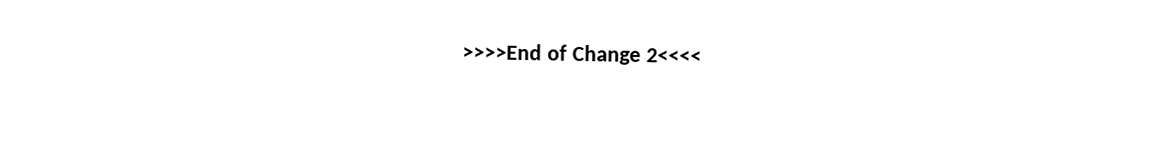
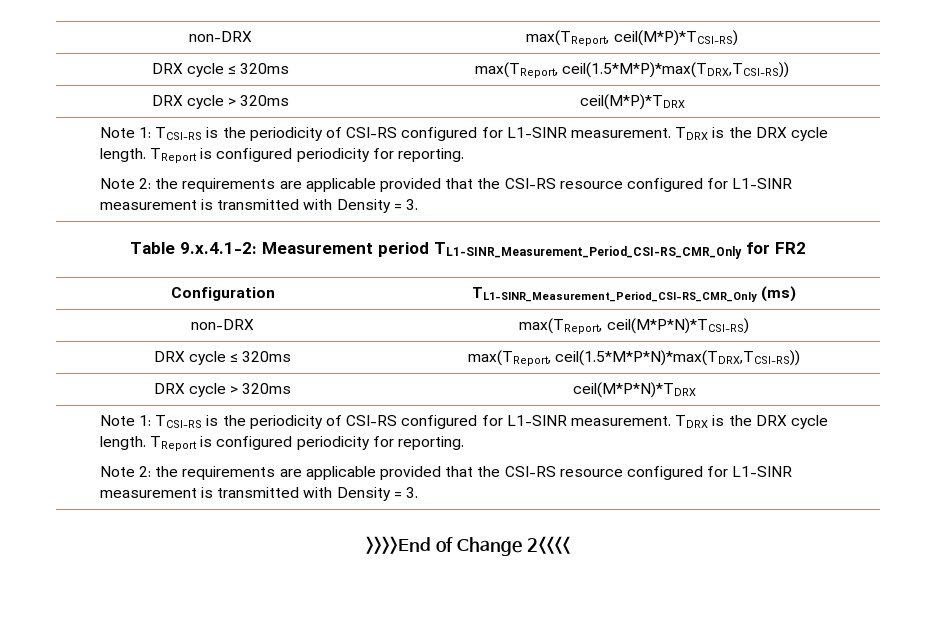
(462, 51) none -> [189,31,252,42] [526,30,738,46] [151,63,290,77] [474,62,790,78] [151,95,290,109] [579,94,685,110] [99,127,828,141] [99,148,465,163] [99,178,793,192] [99,199,419,213] [130,242,806,259] [170,287,275,301] [471,286,797,302] [191,319,254,330] [519,318,749,334] [153,351,292,365] [467,350,801,366] [153,383,292,397] [572,382,696,398] [99,415,828,429] [99,436,465,451] [99,466,793,480] [99,487,419,501] non-DRX | max(TReport, ceil(M*P)*TCSI-RS) // DRX cycle ≤ 320ms | max(TReport, ceil(1.5*M*P)*max(TDRX,TCSI-RS)) // DRX cycle > 320ms | ceil(M*P)*TDRX // Note 1: TCSI-RS is the periodicity of CSI-RS configured for L1-SINR measurement. TDRX is the DRX cycle length. TReport is configured periodicity for reporting. // Note 2: the requirements are applicable provided that the CSI-RS resource configured for L1-SINR measurement is transmitted with Density = 3. // Table 9.x.4.1-2: Measurement period TL1-SINR_Measurement_Period_CSI-RS_CMR_Only for FR2 // Configuration | TL1-SINR_Measurement_Period_CSI-RS_CMR_Only (ms) // non-DRX | max(TReport, ceil(M*P*N)*TCSI-RS) // DRX cycle ≤ 320ms | max(TReport, ceil(1.5*M*P*N)*max(TDRX,TCSI-RS)) // DRX cycle > 320ms | ceil(M*P*N)*TDRX // Note 1: TCSI-RS is the periodicity of CSI-RS configured for L1-SINR measurement. TDRX is the DRX cycle length. TReport is configured periodicity for reporting. // Note 2: the requirements are applicable provided that the CSI-RS resource configured for L1-SINR measurement is transmitted with Density = 3. //

